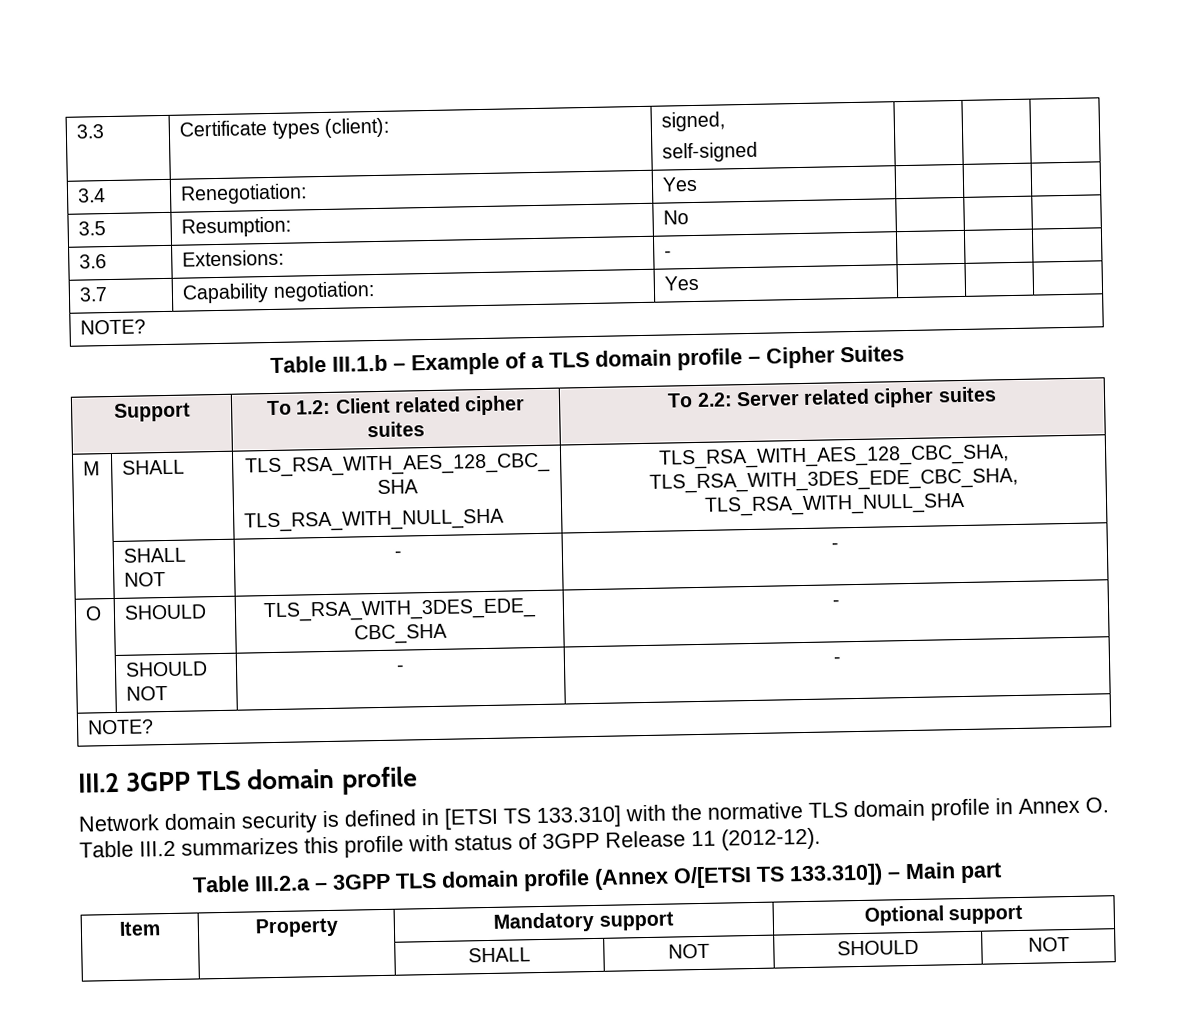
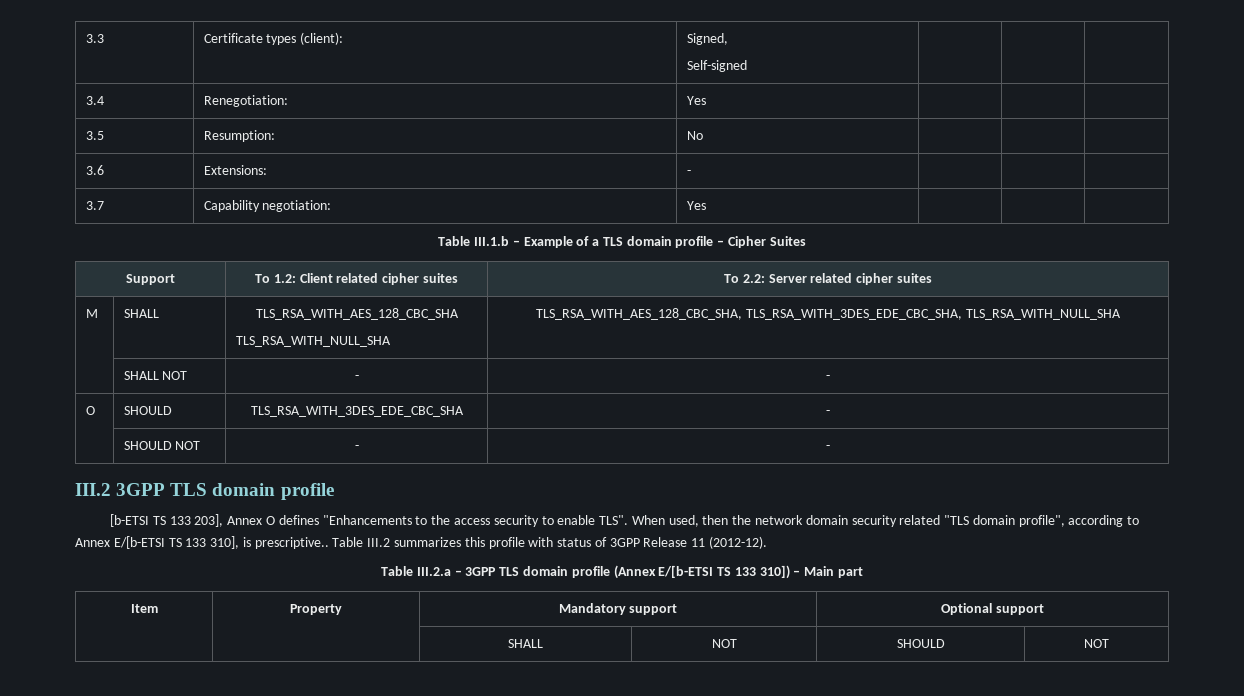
[661,111,726,132] [662,141,759,163] signed, // self-signed -> [686,33,728,45] [686,60,747,72] Signed, // Self-signed
[80,319,147,335] // NOTE? -> (706, 205) none
[87,719,155,735] // NOTE? -> (830, 447) none
[78,797,1109,834] Network domain security is defined in [ETSI TS 133.310] with the normative TLS domain profile in Annex O. -> [110,514,1140,527] [75,536,329,549] [b-ETSI TS 133 203], Annex O defines "Enhancements to the access security to enable TLS". When used, then the network domain security related "TLS domain profile", according to Annex E/[b-ETSI TS 133 310], is prescriptive..
[673,863,883,889] O/[ETSI TS 133.310]) -> [658,565,790,579] E/[b-ETSI TS 133 310])

